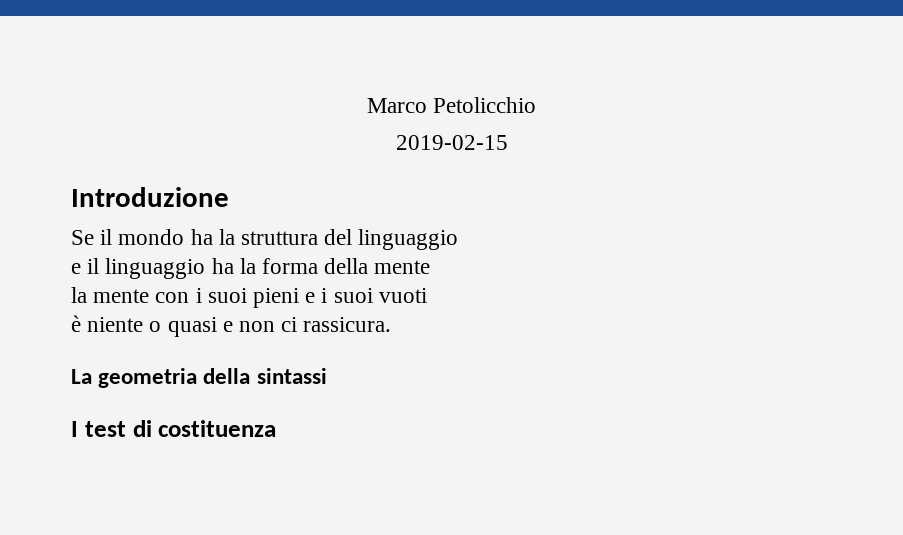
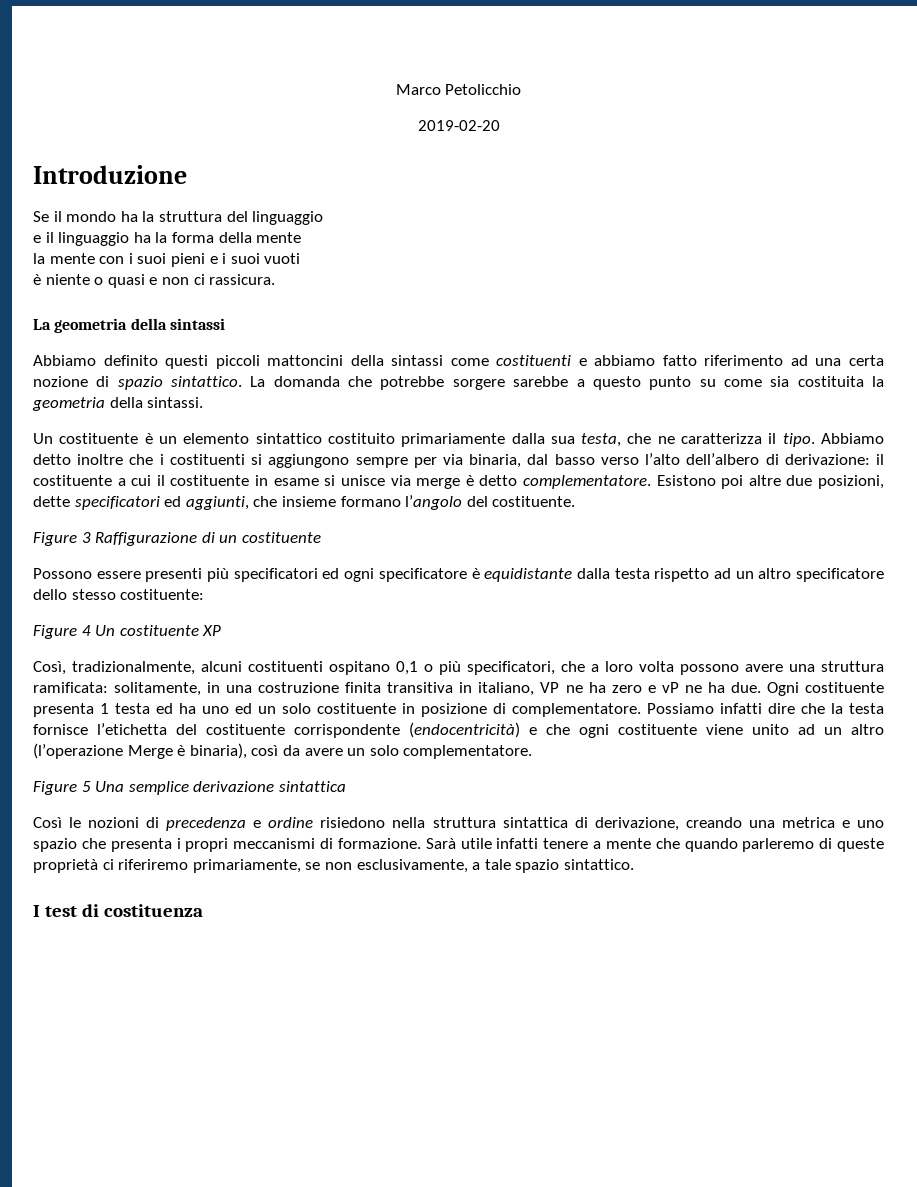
[395,135,508,150] 2019-02-15 -> [417,120,500,131] 2019-02-20
(327, 376) none -> [33,355,884,369] [33,376,885,390] [32,397,204,411] [33,433,884,447] [33,453,884,468] [33,475,884,489] [33,495,576,510] [33,532,321,546] [33,568,884,582] [33,589,205,600] [33,625,222,639] [33,661,884,675] [33,682,885,696] [33,703,884,717] [33,722,884,738] [33,743,533,759] [33,781,346,795] [33,817,884,831] [33,838,885,852] [33,859,634,873] // Abbiamo definito questi piccoli mattoncini della sintassi come costituenti e abbiamo fatto riferimento ad una certa nozione di spazio sintattico. La domanda che potrebbe sorgere sarebbe a questo punto su come sia costituita la geometria della sintassi. // Un costituente è un elemento sintattico costituito primariamente dalla sua testa, che ne caratterizza il tipo. Abbiamo detto inoltre che i costituenti si aggiungono sempre per via binaria, dal basso verso l’alto dell’albero di derivazione: il costituente a cui il costituente in esame si unisce via merge è detto complementatore. Esistono poi altre due posizioni, dette specificatori ed aggiunti, che insieme formano l’angolo del costituente. // Figure 3 Raffigurazione di un costituente // Possono essere presenti più specificatori ed ogni specificatore è equidistante dalla testa rispetto ad un altro specificatore dello stesso costituente: // Figure 4 Un costituente XP // Così, tradizionalmente, alcuni costituenti ospitano 0,1 o più specificatori, che a loro volta possono avere una struttura ramificata: solitamente, in una costruzione finita transitiva in italiano, VP ne ha zero e vP ne ha due. Ogni costituente presenta 1 testa ed ha uno ed un solo costituente in posizione di complementatore. Possiamo infatti dire che la testa fornisce l’etichetta del costituente corrispondente (endocentricità) e che ogni costituente viene unito ad un altro (l’operazione Merge è binaria), così da avere un solo complementatore. // Figure 5 Una semplice derivazione sintattica // Così le nozioni di precedenza e ordine risiedono nella struttura sintattica di derivazione, creando una metrica e uno spazio che presenta i propri meccanismi di formazione. Sarà utile infatti tenere a mente che quando parleremo di queste proprietà ci riferiremo primariamente, se non esclusivamente, a tale spazio sintattico.

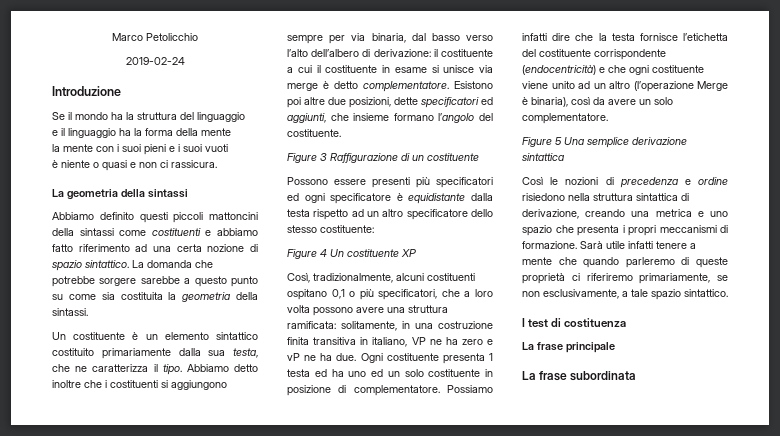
[417,120,500,131] 2019-02-20 -> [125,57,185,65] 2019-02-24
(204, 910) none -> [522,342,615,353] [522,371,637,381] // La frase principale // La frase subordinata

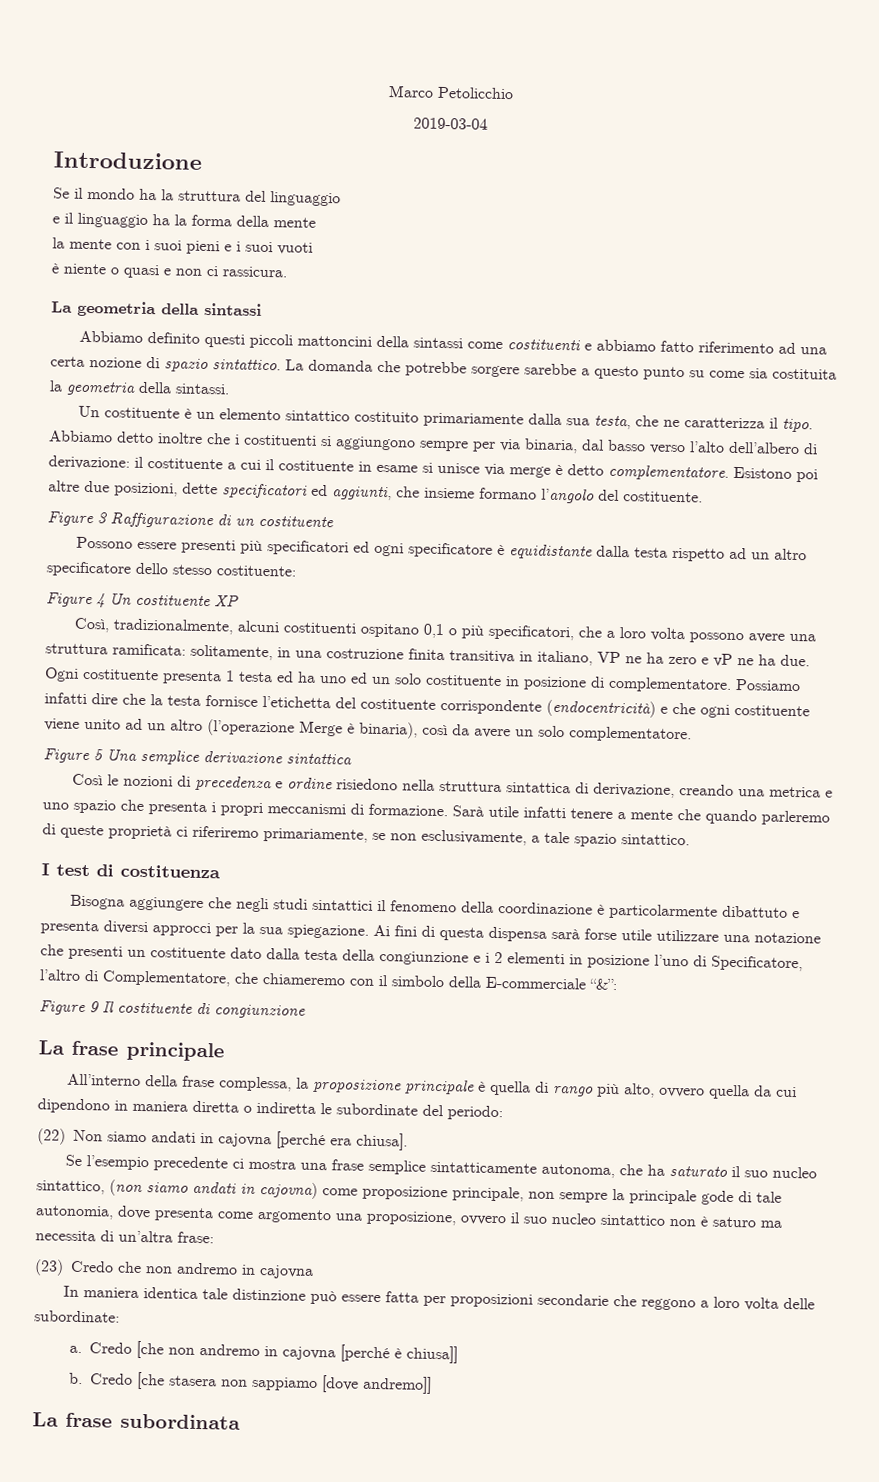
[125,57,185,65] 2019-02-24 -> [413,117,488,130] 2019-03-04
[522,342,615,353] La frase principale -> [70,894,801,920] [40,920,821,944] [40,944,803,972] [39,969,617,991] [39,1000,306,1019] [38,1040,225,1062] [67,1073,798,1100] [37,1098,503,1121] [37,1128,408,1151] [65,1154,818,1179] [36,1179,782,1206] [35,1205,782,1228] [35,1230,214,1244] [34,1259,314,1279] [63,1285,816,1311] [34,1310,120,1323] [69,1340,459,1364] [69,1371,433,1394] Bisogna aggiungere che negli studi sintattici il fenomeno della coordinazione è particolarmente dibattuto e presenta diversi approcci per la sua spiegazione. Ai fini di questa dispensa sarà forse utile utilizzare una notazione che presenti un costituente dato dalla testa della congiunzione e i 2 elementi in posizione l’uno di Specificatore, l’altro di Complementatore, che chiameremo con il simbolo della E-commerciale “&”: // Figure 9 Il costituente di congiunzione // La frase principale // All’interno della frase complessa, la proposizione principale è quella di rango più alto, ovvero quella da cui dipendono in maniera diretta o indiretta le subordinate del periodo: // (22) Non siamo andati in cajovna [perché era chiusa]. // Se l’esempio precedente ci mostra una frase semplice sintatticamente autonoma, che ha saturato il suo nucleo sintattico, (non siamo andati in cajovna) come proposizione principale, non sempre la principale gode di tale autonomia, dove presenta come argomento una proposizione, ovvero il suo nucleo sintattico non è saturo ma necessita di un’altra frase: // (23) Credo che non andremo in cajovna // In maniera identica tale distinzione può essere fatta per proposizioni secondarie che reggono a loro volta delle subordinate: // a. Credo [che non andremo in cajovna [perché è chiusa]] // b. Credo [che stasera non sappiamo [dove andremo]]

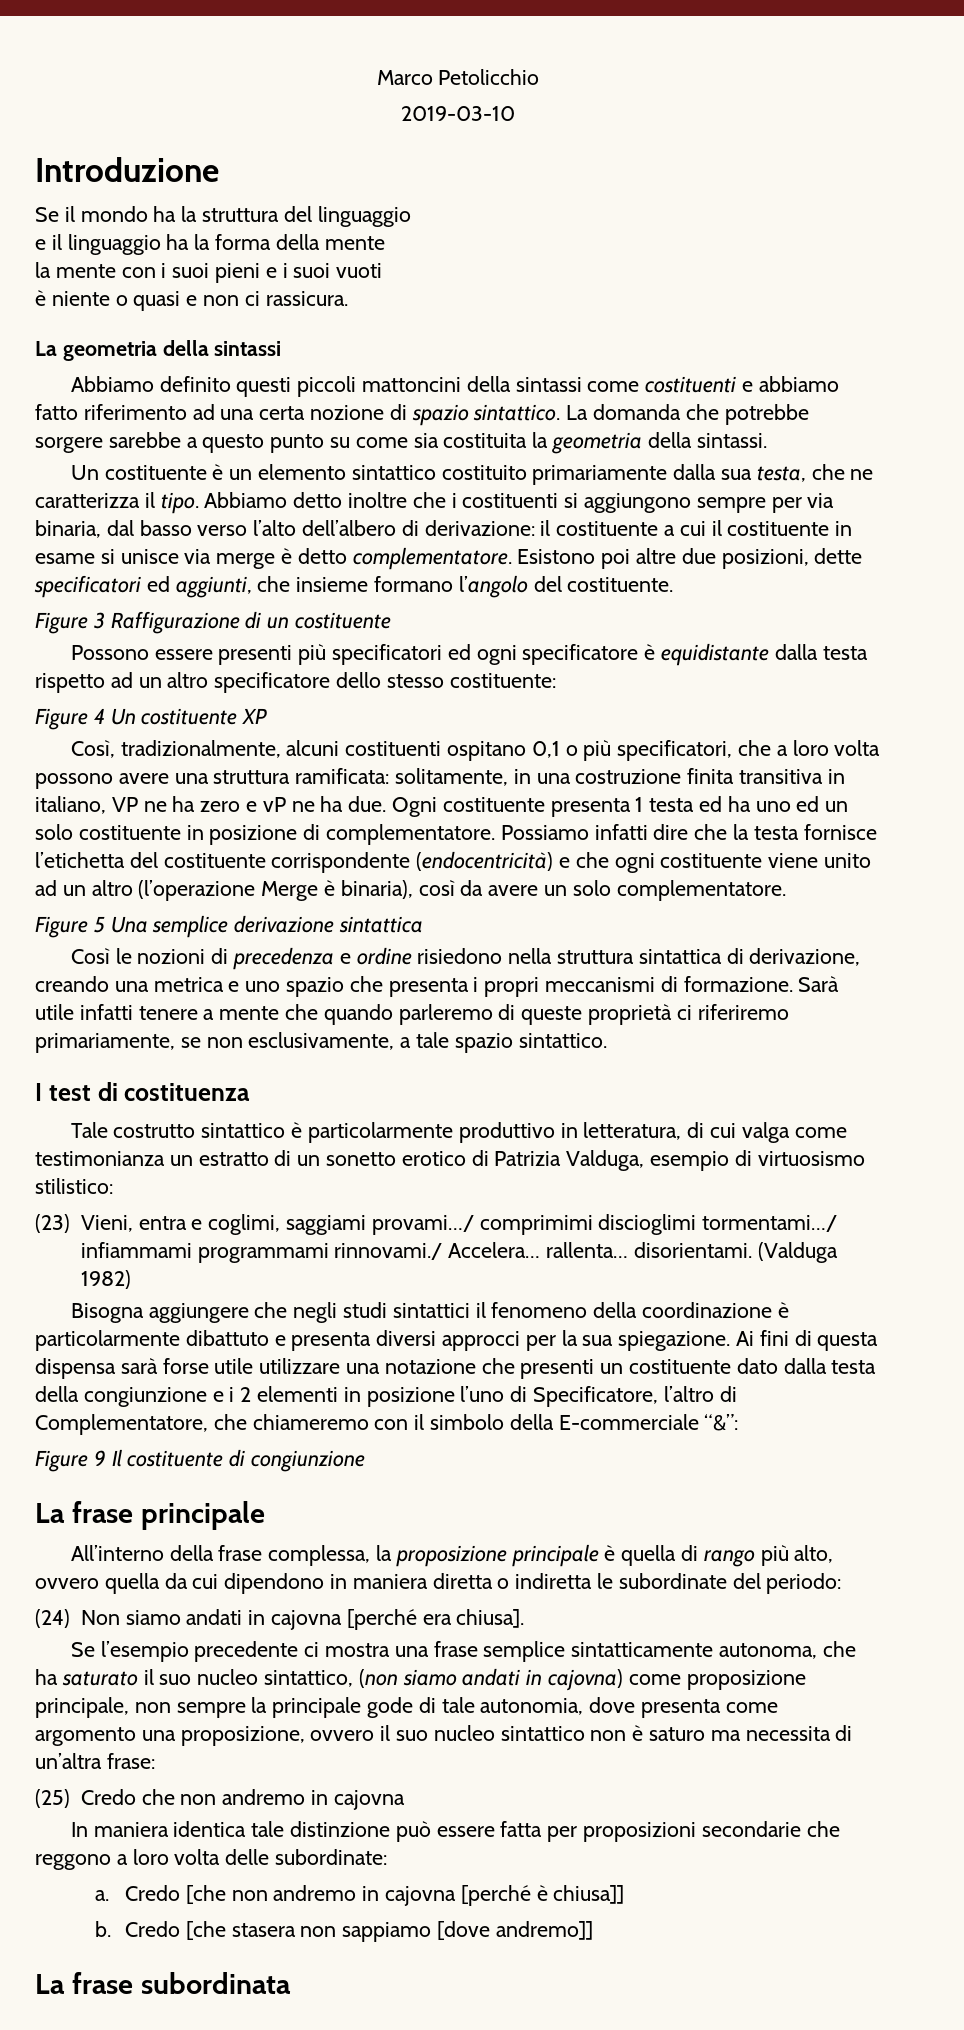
[413,117,488,130] 2019-03-04 -> [401,106,515,121] 2019-03-10
(221, 871) none -> [70,1122,847,1143] [35,1150,865,1171] [35,1178,113,1194] [35,1214,838,1235] [80,1242,838,1263] [80,1270,131,1289] // Tale costrutto sintattico è particolarmente produttivo in letteratura, di cui valga come testimonianza un estratto di un sonetto erotico di Patrizia Valduga, esempio di virtuosismo stilistico: // (23) Vieni, entra e coglimi, saggiami provami…/ comprimimi discioglimi tormentami…/ infiammami programmami rinnovami./ Accelera… rallenta… disorientami. (Valduga 1982)
[37,1128,66,1145] (22) -> [35,1609,70,1628] (24)
[34,1259,64,1276] (23) -> [35,1789,70,1808] (25)

